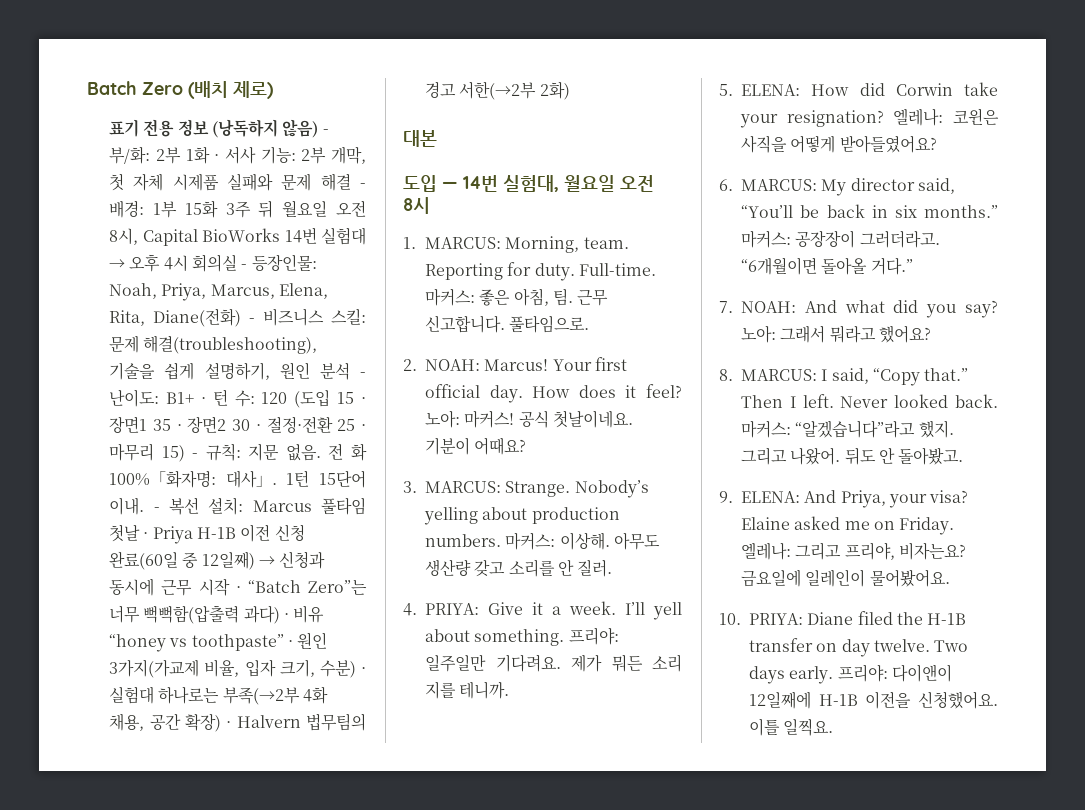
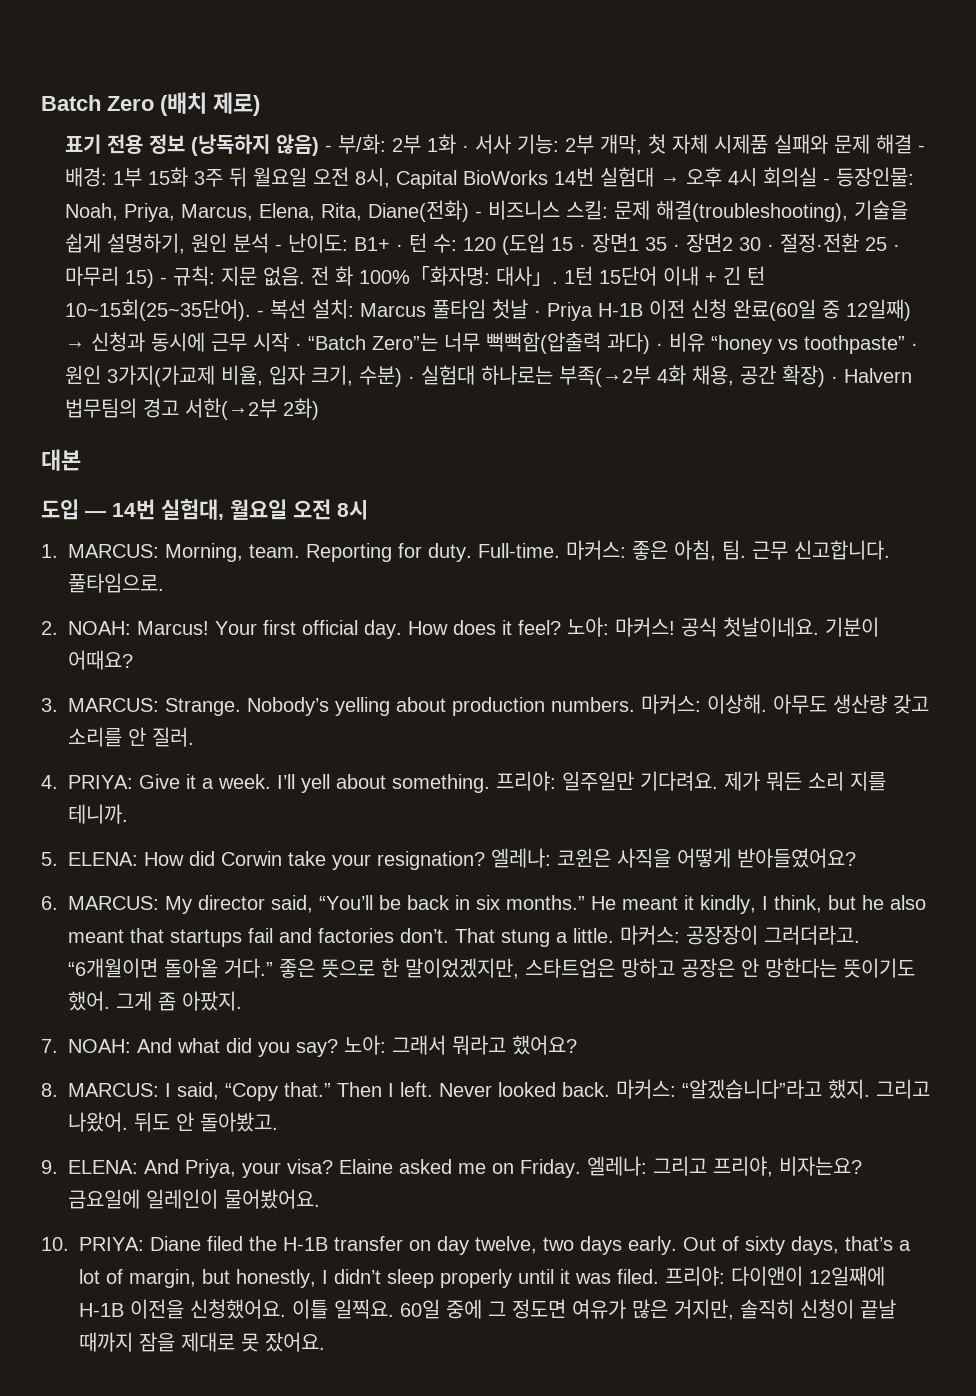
[109,497,145,515] 이내. -> [662,266,765,286] [64,299,251,321] 이내 + 긴 턴 10~15회(25~35단어).
(998, 211) none -> [591,895,926,914] [68,928,614,947] He meant it kindly, I think, but he also meant that startups fail and factories don’t. That stung a little.
(913, 266) none -> [279,958,915,979] [68,991,242,1011] 좋은 뜻으로 한 말이었겠지만, 스타트업은 망하고 공장은 안 망한다는 뜻이기도 했어. 그게 좀 아팠지.
[873,639,969,652] [749,666,834,684] twelve. Two days early. -> [475,1236,911,1255] [79,1269,659,1288] twelve, two days early. Out of sixty days, that’s a lot of margin, but honestly, I didn’t sleep properly until it was filed.
(834, 727) none -> [400,1299,896,1320] [79,1332,325,1352] 60일 중에 그 정도면 여유가 많은 거지만, 솔직히 신청이 끝날 때까지 잠을 제대로 못 잤어요.

